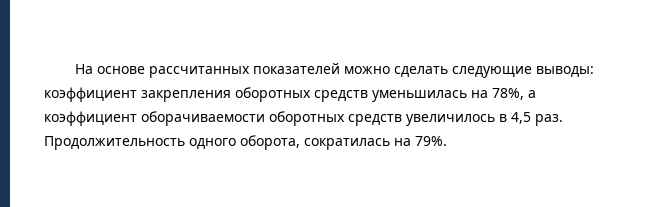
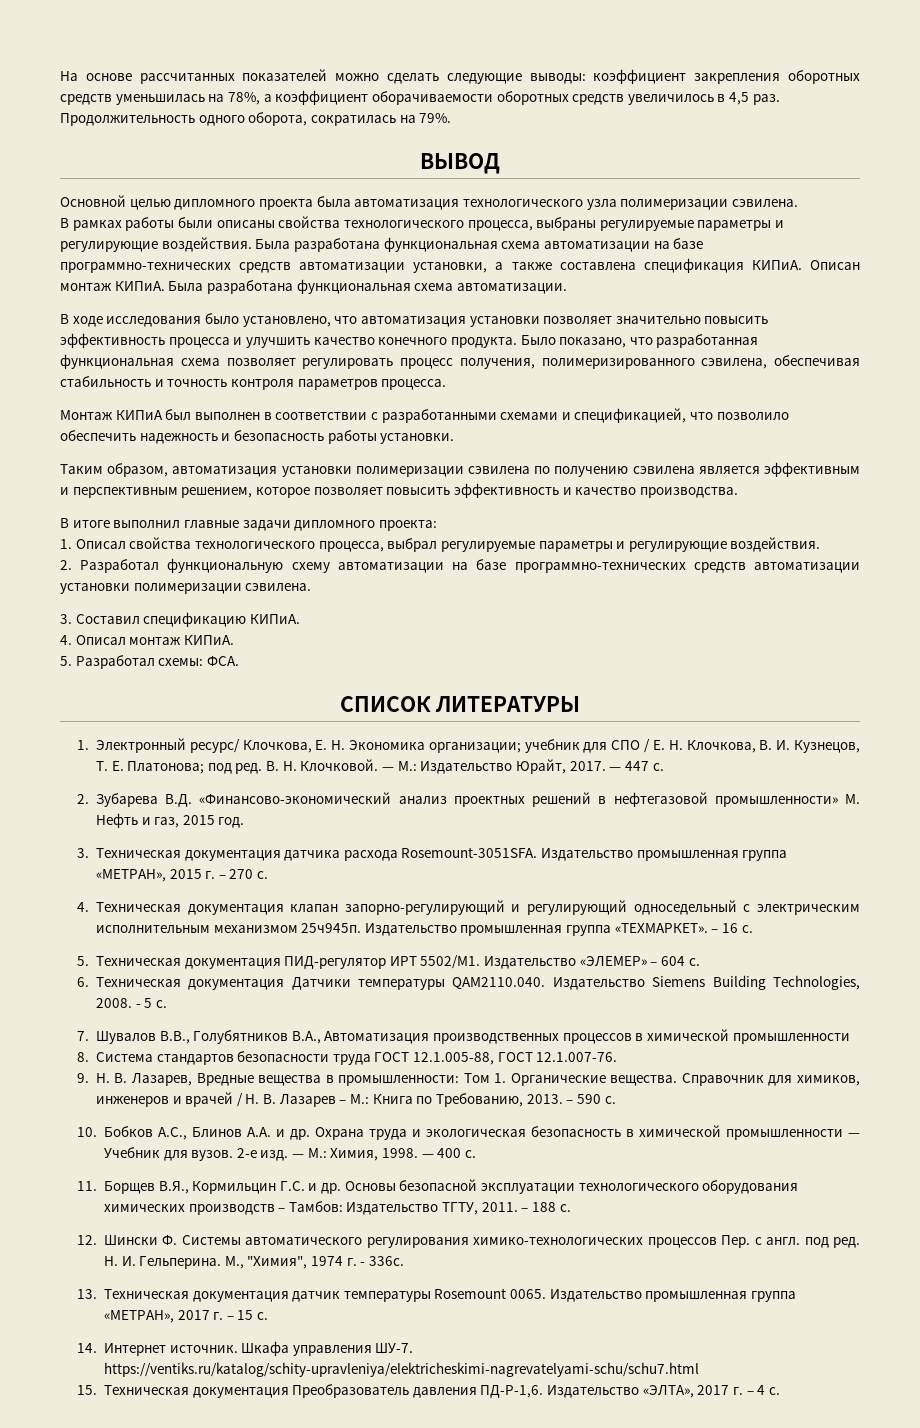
(447, 141) none -> [420,153,500,174] [60,195,798,210] [60,216,785,231] [60,237,704,252] [60,258,860,273] [60,279,567,294] [60,313,769,327] [60,333,759,348] [60,354,860,369] [60,376,447,390] [60,408,789,423] [60,430,455,444] [60,462,861,477] [60,483,738,498] [60,518,437,531] [60,537,821,552] [60,558,860,573] [60,583,312,594] [60,612,300,627] [60,635,234,645] [60,655,239,669] [339,696,581,712] [77,738,861,753] [95,759,664,774] [77,792,860,807] [95,813,245,828] [77,847,788,861] [95,869,269,882] [77,900,860,915] [95,923,753,936] [77,955,700,969] [77,975,860,990] [95,998,167,1008] [77,1029,850,1044] [77,1051,618,1065] [77,1073,860,1086] [95,1092,616,1107] [77,1125,861,1140] [103,1147,476,1161] [77,1179,799,1194] [103,1201,571,1215] [77,1235,860,1248] [103,1256,405,1269] [77,1288,797,1302] [103,1310,269,1323] [77,1341,414,1356] [103,1362,699,1377] [77,1384,780,1398] // ВЫВОД // Основной целью дипломного проекта была автоматизация технологического узла полимеризации сэвилена. // В рамках работы были описаны свойства технологического процесса, выбраны регулируемые параметры и регулирующие воздействия. Была разработана функциональная схема автоматизации на базе программно-технических средств автоматизации установки, а также составлена спецификация КИПиА. Описан монтаж КИПиА. Была разработана функциональная схема автоматизации. // В ходе исследования было установлено, что автоматизация установки позволяет значительно повысить эффективность процесса и улучшить качество конечного продукта. Было показано, что разработанная функциональная схема позволяет регулировать процесс получения, полимеризированного сэвилена, обеспечивая стабильность и точность контроля параметров процесса. // Монтаж КИПиА был выполнен в соответствии с разработанными схемами и спецификацией, что позволило обеспечить надежность и безопасность работы установки. // Таким образом, автоматизация установки полимеризации сэвилена по получению сэвилена является эффективным и перспективным решением, которое позволяет повысить эффективность и качество производства. // В итоге выполнил главные задачи дипломного проекта: // 1. Описал свойства технологического процесса, выбрал регулируемые параметры и регулирующие воздействия. // 2. Разработал функциональную схему автоматизации на базе программно-технических средств автоматизации установки полимеризации сэвилена. // 3. Составил спецификацию КИПиА. // 4. Описал монтаж КИПиА. // 5. Разработал схемы: ФСА. // СПИСОК ЛИТЕРАТУРЫ // 1. Электронный ресурс/ Клочкова, Е. Н. Экономика организации; учебник для СПО / Е. Н. Клочкова, В. И. Кузнецов, Т. Е. Платонова; под ред. В. Н. Клочковой. — М.: Издательство Юрайт, 2017. — 447 с. // 2. Зубарева В.Д. «Финансово-экономический анализ проектных решений в нефтегазовой промышленности» М. Нефть и газ, 2015 год. // 3. Техническая документация датчика расхода Rosemount-3051SFA. Издательство промышленная группа «МЕТРАН», 2015 г. – 270 с. // 4. Техническая документация клапан запорно-регулирующий и регулирующий односедельный с электрическим исполнительным механизмом 25ч945п. Издательство промышленная группа «ТЕХМАРКЕТ». – 16 с. // 5. Техническая документация ПИД-регулятор ИРТ 5502/M1. Издательство «ЭЛЕМЕР» – 604 с. // 6. Техническая документация Датчики температуры QAM2110.040. Издательство Siemens Building Technologies, 2008. - 5 с. // 7. Шувалов В.В., Голубятников В.А., Автоматизация производственных процессов в химической промышленности // 8. Система стандартов безопасности труда ГОСТ 12.1.005-88, ГОСТ 12.1.007-76. // 9. Н. В. Лазарев, Вредные вещества в промышленности: Том 1. Органические вещества. Справочник для химиков, инженеров и врачей / Н. В. Лазарев – М.: Книга по Требованию, 2013. – 590 с. // 10. Бобков А.С., Блинов А.А. и др. Охрана труда и экологическая безопасность в химической промышленности — Учебник для вузов. 2-е изд. — М.: Химия, 1998. — 400 с. // 11. Борщев В.Я., Кормильцин Г.С. и др. Основы безопасной эксплуатации технологического оборудования химических производств – Тамбов: Издательство ТГТУ, 2011. – 188 с. // 12. Шински Ф. Системы автоматического регулирования химико-технологических процессов Пер. с англ. под ред. Н. И. Гельперина. М., "Химия", 1974 г. - 336с. // 13. Техническая документация датчик температуры Rosemount 0065. Издательство промышленная группа «МЕТРАН», 2017 г. – 15 с. // 14. Интернет источник. Шкафа управления ШУ-7. https://ventiks.ru/katalog/schity-upravleniya/elektricheskimi-nagrevatelyami-schu/schu7.html // 15. Техническая документация Преобразователь давления ПД-Р-1,6. Издательство «ЭЛТА», 2017 г. – 4 с.

